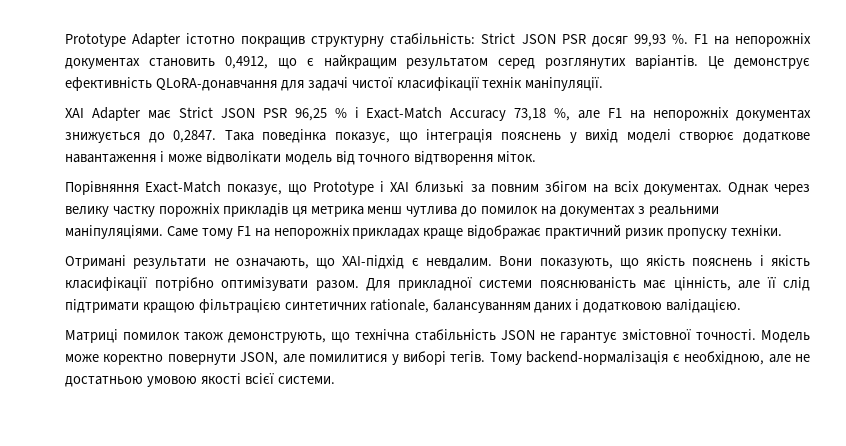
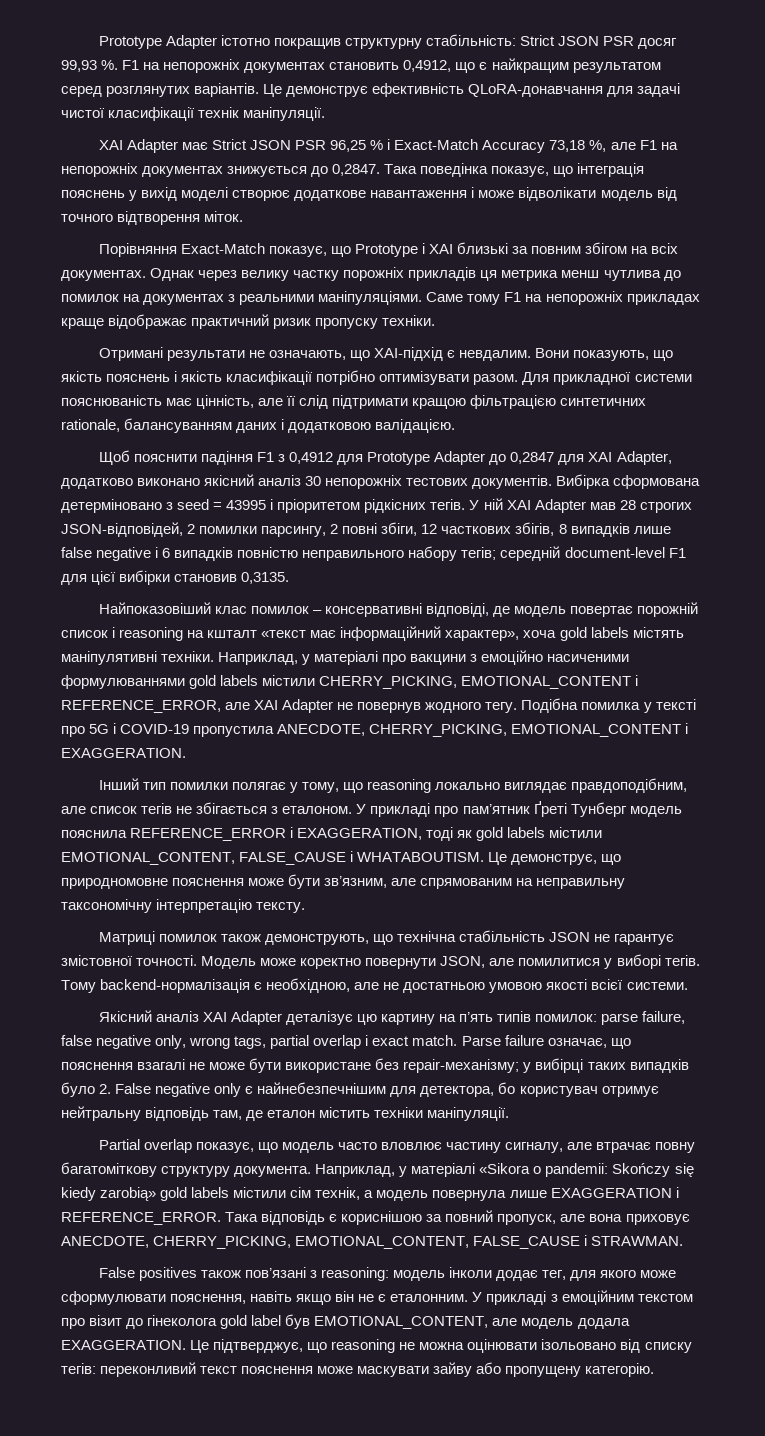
(742, 306) none -> [98,450,672,465] [61,474,701,489] [61,498,692,513] [61,522,671,537] [61,546,686,561] [61,570,290,585] [98,602,699,617] [61,626,684,641] [61,650,630,665] [61,675,639,689] [61,698,696,713] [61,723,689,737] [61,748,186,758] [98,778,688,793] [61,801,682,817] [61,827,603,841] [61,851,622,865] [61,874,626,889] [61,899,306,913] // Щоб пояснити падіння F1 з 0,4912 для Prototype Adapter до 0,2847 для XAI Adapter, додатково виконано якісний аналіз 30 непорожніх тестових документів. Вибірка сформована детерміновано з seed = 43995 і пріоритетом рідкісних тегів. У ній XAI Adapter мав 28 строгих JSON-відповідей, 2 помилки парсингу, 2 повні збіги, 12 часткових збігів, 8 випадків лише false negative і 6 випадків повністю неправильного набору тегів; середній document-level F1 для цієї вибірки становив 0,3135. // Найпоказовіший клас помилок – консервативні відповіді, де модель повертає порожній список і reasoning на кшталт «текст має інформаційний характер», хоча gold labels містять маніпулятивні техніки. Наприклад, у матеріалі про вакцини з емоційно насиченими формулюваннями gold labels містили CHERRY_PICKING, EMOTIONAL_CONTENT і REFERENCE_ERROR, але XAI Adapter не повернув жодного тегу. Подібна помилка у тексті про 5G і COVID-19 пропустила ANECDOTE, CHERRY_PICKING, EMOTIONAL_CONTENT і EXAGGERATION. // Інший тип помилки полягає у тому, що reasoning локально виглядає правдоподібним, але список тегів не збігається з еталоном. У прикладі про пам’ятник Ґреті Тунберг модель пояснила REFERENCE_ERROR і EXAGGERATION, тоді як gold labels містили EMOTIONAL_CONTENT, FALSE_CAUSE і WHATABOUTISM. Це демонструє, що природномовне пояснення може бути зв’язним, але спрямованим на неправильну таксономічну інтерпретацію тексту.
(335, 380) none -> [98,1010,686,1025] [61,1035,631,1049] [61,1058,689,1073] [61,1082,659,1097] [61,1106,510,1121] [98,1139,696,1153] [61,1162,694,1177] [61,1187,679,1201] [61,1210,690,1225] [61,1235,684,1249] [98,1267,677,1281] [61,1290,693,1305] [61,1314,630,1329] [61,1339,692,1353] [61,1362,655,1377] // Якісний аналіз XAI Adapter деталізує цю картину на п’ять типів помилок: parse failure, false negative only, wrong tags, partial overlap і exact match. Parse failure означає, що пояснення взагалі не може бути використане без repair-механізму; у вибірці таких випадків було 2. False negative only є найнебезпечнішим для детектора, бо користувач отримує нейтральну відповідь там, де еталон містить техніки маніпуляції. // Partial overlap показує, що модель часто вловлює частину сигналу, але втрачає повну багатоміткову структуру документа. Наприклад, у матеріалі «Sikora o pandemii: Skończy się kiedy zarobią» gold labels містили сім технік, а модель повернула лише EXAGGERATION і REFERENCE_ERROR. Така відповідь є кориснішою за повний пропуск, але вона приховує ANECDOTE, CHERRY_PICKING, EMOTIONAL_CONTENT, FALSE_CAUSE і STRAWMAN. // False positives також пов’язані з reasoning: модель інколи додає тег, для якого може сформулювати пояснення, навіть якщо він не є еталонним. У прикладі з емоційним текстом про візит до гінеколога gold label був EMOTIONAL_CONTENT, але модель додала EXAGGERATION. Це підтверджує, що reasoning не можна оцінювати ізольовано від списку тегів: переконливий текст пояснення може маскувати зайву або пропущену категорію.

